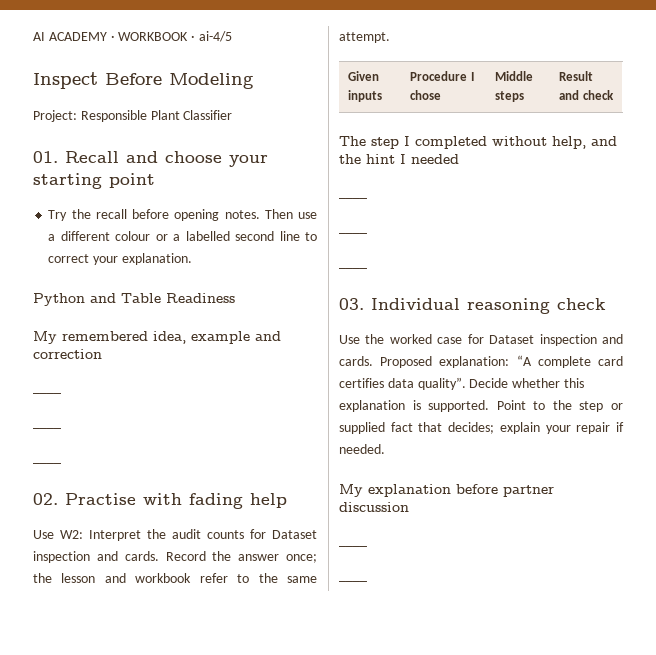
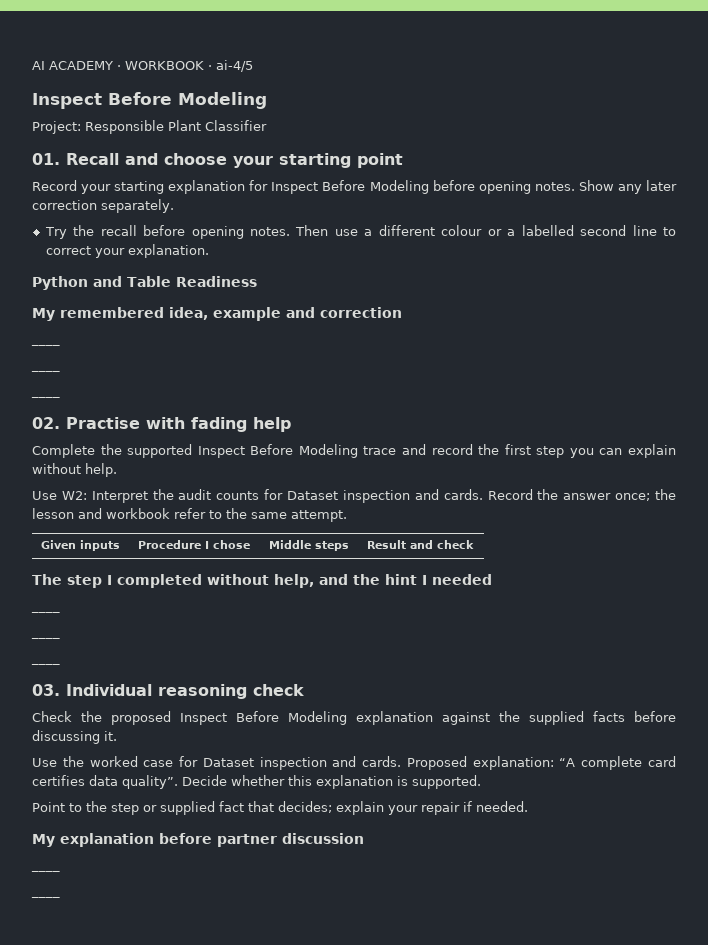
(155, 180) none -> [32,180,678,194] [32,199,174,213] // Record your starting explanation for Inspect Before Modeling before opening notes. Show any later correction separately.
(287, 500) none -> [32,444,676,458] [32,463,117,477] // Complete the supported Inspect Before Modeling trace and record the first step you can explain without help.
(606, 304) none -> [32,711,676,725] [32,730,117,744] // Check the proposed Inspect Before Modeling explanation against the supplied facts before discussing it.
(490, 406) none -> (481, 782) //

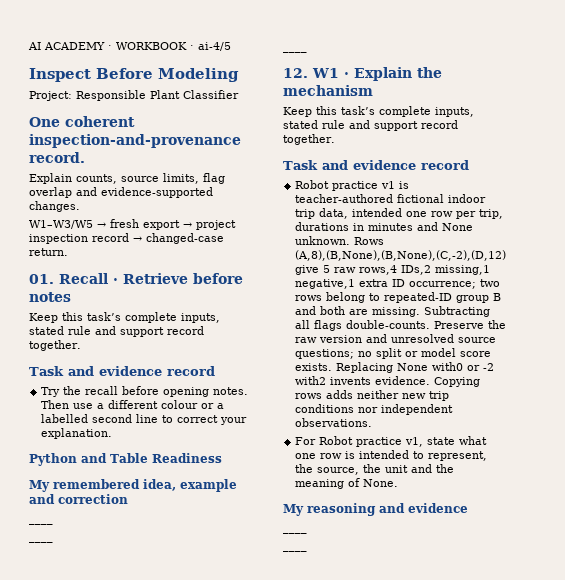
[32,153,403,168] [32,180,678,194] [32,199,174,213] 01. Recall and choose your starting point // Record your starting explanation for Inspect Before Modeling before opening notes. Show any later correction separately. -> [29,116,135,127] [29,134,241,148] [29,152,85,163] [29,173,225,184] [29,187,213,198] [29,201,80,212] [29,219,236,230] [29,233,224,244] [29,248,68,256] [29,273,243,284] [29,292,71,302] [29,312,220,323] [29,326,204,337] [29,340,81,351] [29,366,215,376] One coherent inspection-and-provenance record. // Explain counts, source limits, flag overlap and evidence-supported changes. // W1–W3/W5 → fresh export → project inspection record → changed-case return. // 01. Recall · Retrieve before notes // Keep this task’s complete inputs, stated rule and support record together. // Task and evidence record
[32,417,291,432] [32,444,676,458] [32,463,117,477] [32,489,677,503] [32,508,347,522] [40,540,120,551] [137,540,250,549] [268,540,349,551] [366,540,474,549] [32,574,492,588] [31,610,60,613] [31,636,60,639] [31,662,60,665] [32,684,304,699] [32,711,676,725] [32,730,117,744] [32,756,677,770] [32,775,481,789] [32,801,528,815] [32,833,364,847] 02. Practise with fading help // Complete the supported Inspect Before Modeling trace and record the first step you can explain without help. // Use W2: Interpret the audit counts for Dataset inspection and cards. Record the answer once; the lesson and workbook refer to the same attempt. // Given inputs | Procedure I chose | Middle steps | Result and check // The step I completed without help, and the hint I needed // ____ // ____ // ____ // 03. Individual reasoning check // Check the proposed Inspect Before Modeling explanation against the supplied facts before discussing it. // Use the worked case for Dataset inspection and cards. Proposed explanation: “A complete card certifies data quality”. Decide whether this explanation is supported. // Point to the step or supplied fact that decides; explain your repair if needed. // My explanation before partner discussion -> [283,67,442,81] [283,85,373,96] [283,106,474,117] [283,120,458,131] [283,134,335,145] [283,160,469,170] [295,180,410,191] [295,194,487,203] [295,208,504,219] [295,222,474,231] [295,236,385,245] [295,250,507,261] [295,265,491,275] [295,279,501,289] [295,292,502,303] [295,306,491,317] [295,320,507,331] [295,334,497,343] [295,348,492,359] [295,362,495,373] [295,376,481,387] [295,390,450,401] [295,404,454,415] [295,418,373,427] [295,436,488,447] [295,450,488,461] [295,464,455,475] [295,478,399,489] [283,503,468,516] 12. W1 · Explain the mechanism // Keep this task’s complete inputs, stated rule and support record together. // Task and evidence record // Robot practice v1 is teacher-authored fictional indoor trip data, intended one row per trip, durations in minutes and None unknown. Rows (A,8),(B,None),(B,None),(C,-2),(D,12) give 5 raw rows,4 IDs,2 missing,1 negative,1 extra ID occurrence; two rows belong to repeated-ID group B and both are missing. Subtracting all flags double-counts. Preserve the raw version and unresolved source questions; no split or model score exists. Replacing None with0 or -2 with2 invents evidence. Copying rows adds neither new trip conditions nor independent observations. // For Robot practice v1, state what one row is intended to represent, the source, the unit and the meaning of None. // My reasoning and evidence

